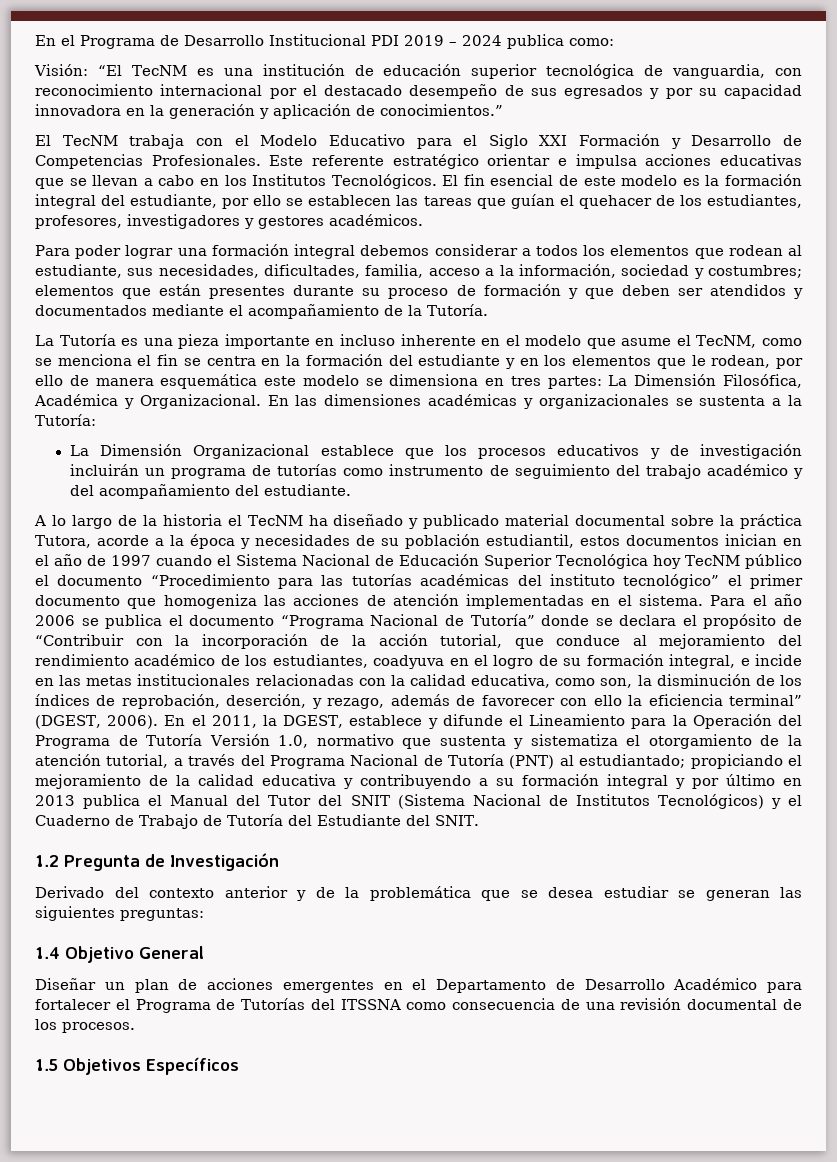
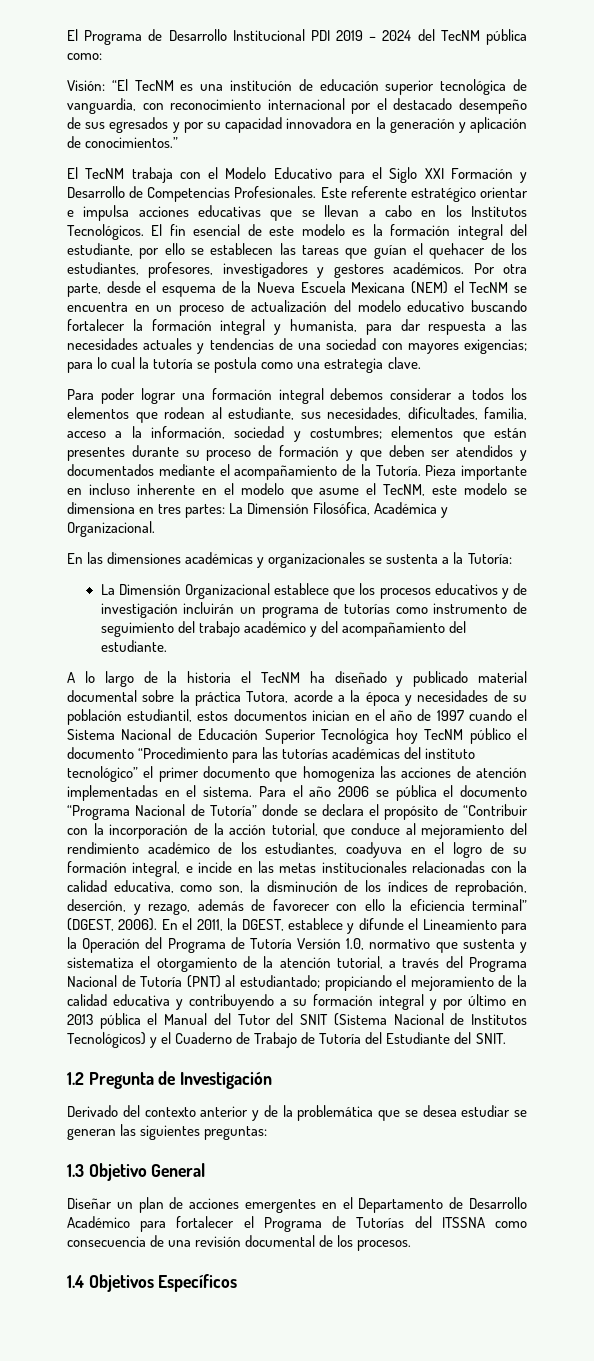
[35,35,75,46] En el -> [67,29,78,41] El
[507,34,564,49] publica -> [417,29,527,45] del TecNM pública
(423, 220) none -> [473,263,528,274] [67,281,527,297] [67,300,527,316] [67,319,527,335] [67,338,527,354] [67,357,421,373] Por otra parte, desde el esquema de la Nueva Escuela Mexicana (NEM) el TecNM se encuentra en un proceso de actualización del modelo educativo buscando fortalecer la formación integral y humanista, para dar respuesta a las necesidades actuales y tendencias de una sociedad con mayores exigencias; para lo cual la tutoría se postula como una estrategia clave.
[35,334,220,349] // La Tutoría es una pieza -> [425,465,457,476] Pieza
[762,338,802,346] [35,354,803,369] [35,374,258,389] como se menciona el fin se centra en la formación del estudiante y en los elementos que le rodean, por ello de manera esquemática -> (426, 490) none
(261, 401) none -> (155, 529) //
[105,614,163,629] publica -> [395,785,437,801] pública
[83,794,141,809] publica -> [99,1013,141,1029] pública
[35,947,60,959] 1.4 -> [67,1164,84,1177] 1.3
[35,1059,58,1071] 1.5 -> [67,1275,84,1288] 1.4

